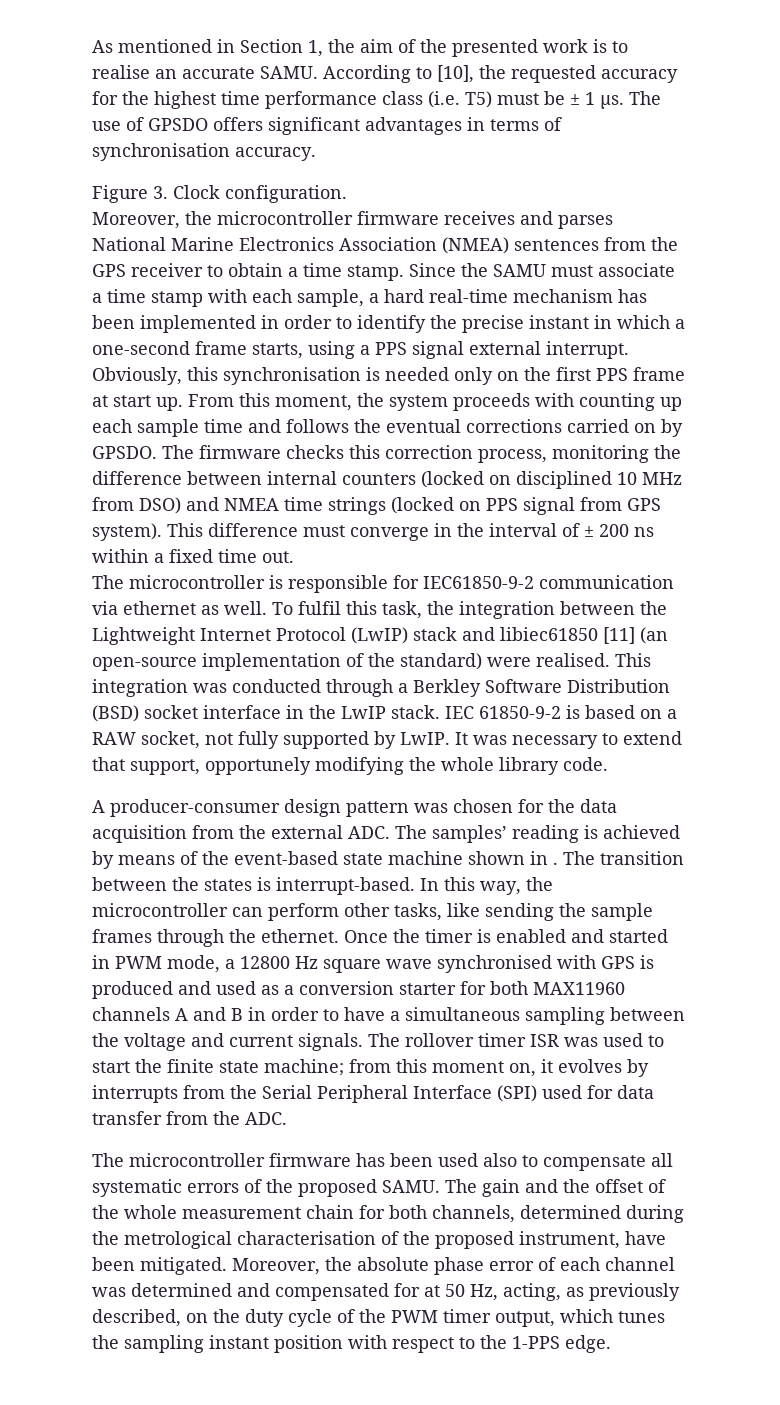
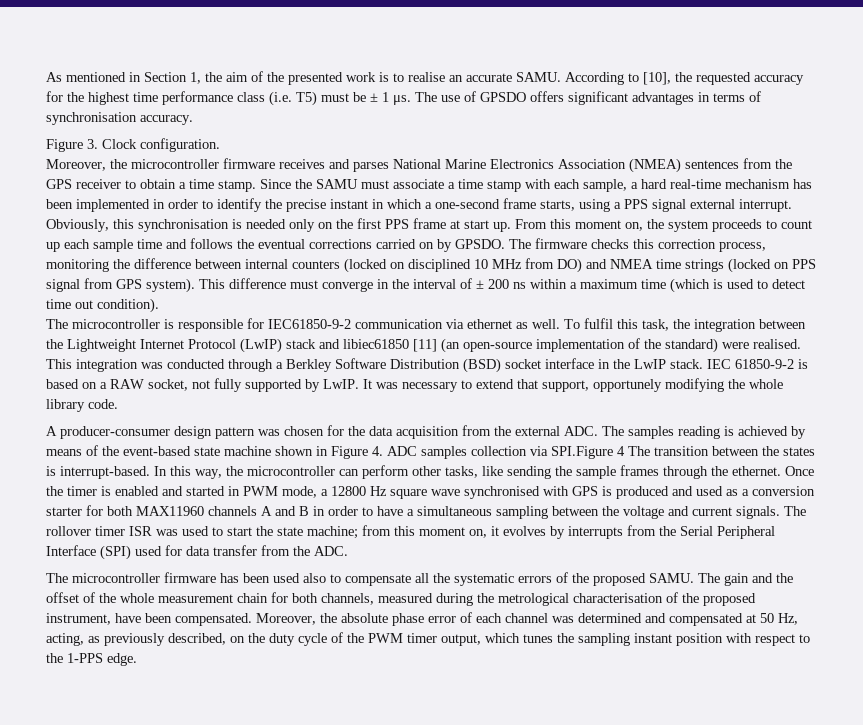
[275,395,352,411] moment, -> [575,220,643,231] moment on,
[535,393,655,411] with counting -> [766,220,812,229] to count
[139,497,181,514] DSO) -> [557,258,582,273] DO)
[169,549,294,563] fixed time out. -> [580,278,805,293] [46,298,159,313] maximum time (which is used to detect time out condition).
[432,825,507,843] samples’ -> [628,426,674,439] samples
[553,862,558,865] . -> [331,446,625,459] Figure 4. ADC samples collection via SPI.Figure 4
[167,1059,214,1073] finite -> (273, 531) none
(673, 1160) none -> [433,573,450,583] the
[520,1205,621,1219] determined -> [378,593,433,603] measured
[140,1257,227,1275] mitigated. -> [175,613,252,626] compensated.
[394,1283,420,1297] for -> (743, 619) none

